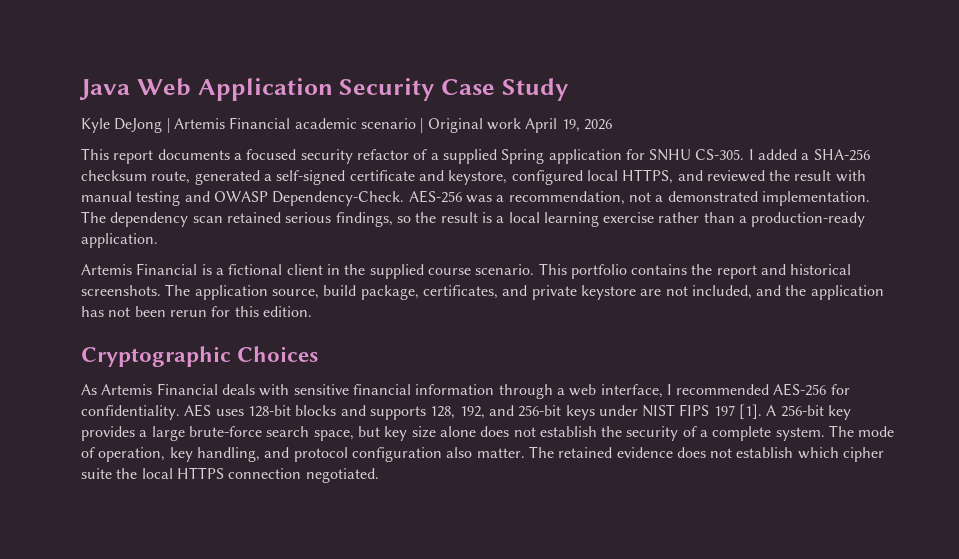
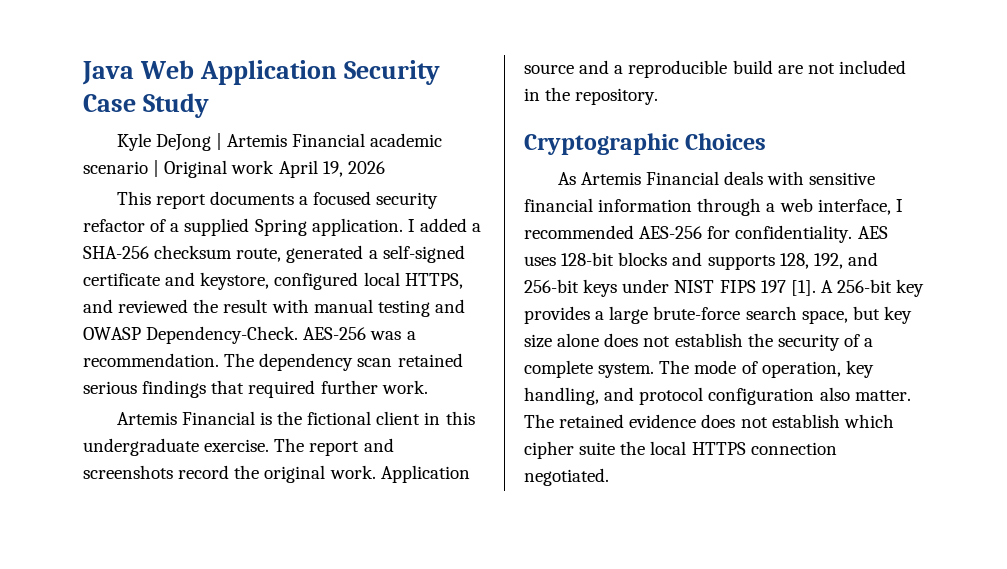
[548,149,745,164] application for SNHU CS-305. -> [311,218,403,236] application.
[508,191,870,206] recommendation, not a demonstrated implementation. -> [83,353,219,367] recommendation.
[335,212,866,227] [81,233,158,248] findings, so the result is a local learning exercise rather than a production-ready application. -> [142,380,428,398] findings that required further work.
[215,268,224,275] a -> [277,411,303,425] the
[344,263,852,279] [81,284,884,300] [81,306,312,317] the supplied course scenario. This portfolio contains the report and historical screenshots. The application source, build package, certificates, and private keystore are not included, and the application has not been rerun for this edition. -> [445,411,475,425] [83,438,394,456] [83,465,470,483] [524,60,906,78] [524,87,659,105] this undergraduate exercise. The report and screenshots record the original work. Application source and a reproducible build are not included in the repository.

